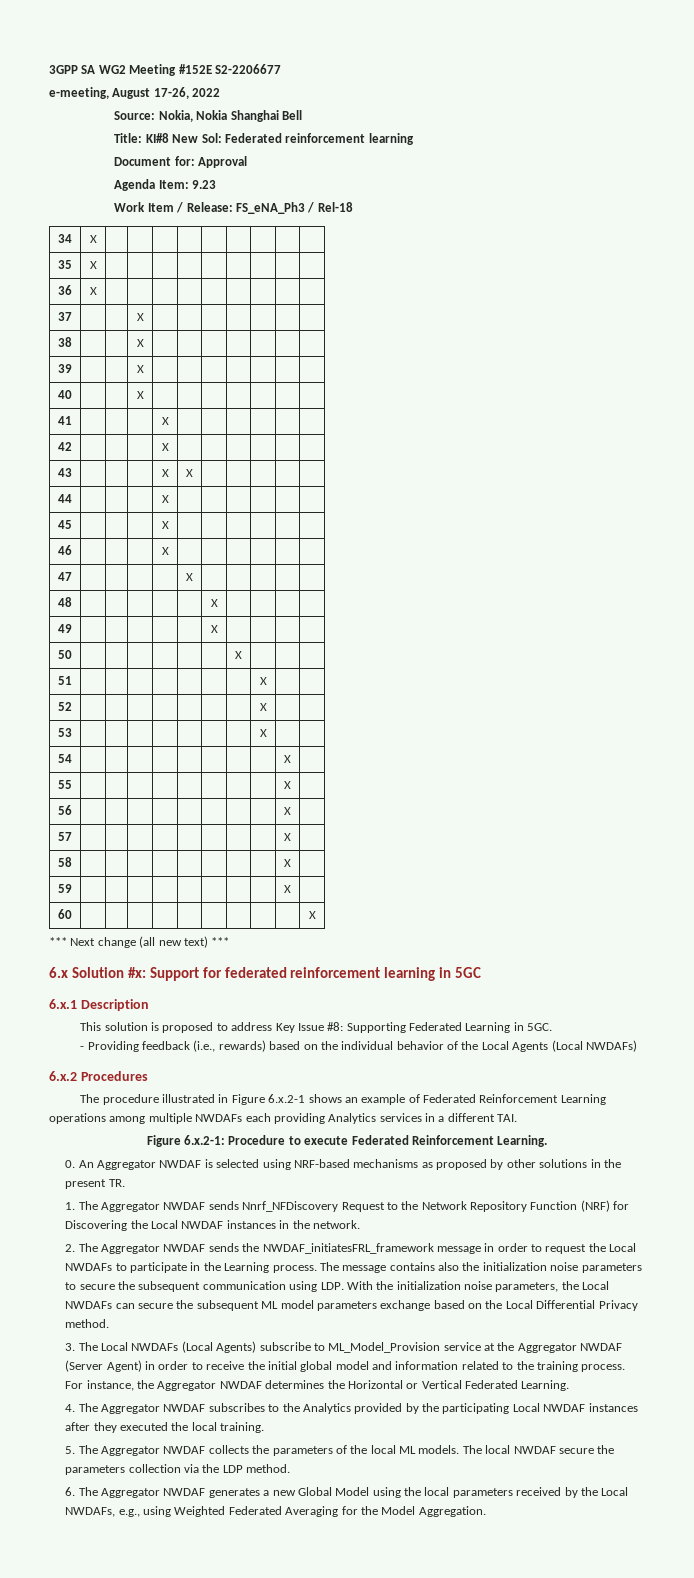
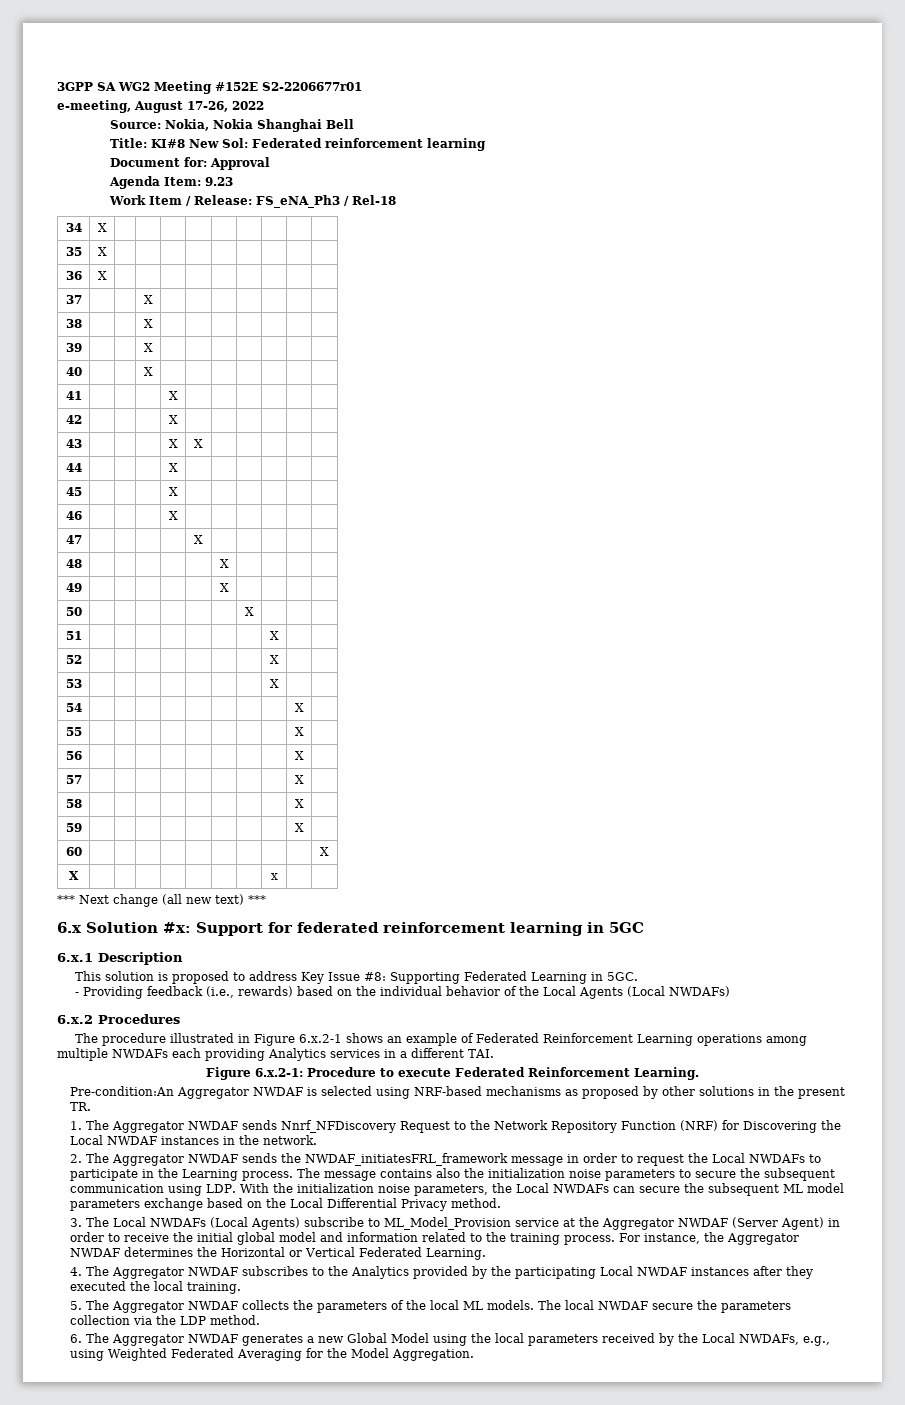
[214,64,281,74] S2-2206677 -> [262,82,362,91] S2-2206677r01
(316, 915) none -> [69,871,79,880] [270,873,278,880] // X | | | | | | | | x | |
[65,1160,94,1168] 0. An -> [70,1086,175,1096] Pre-condition:An

